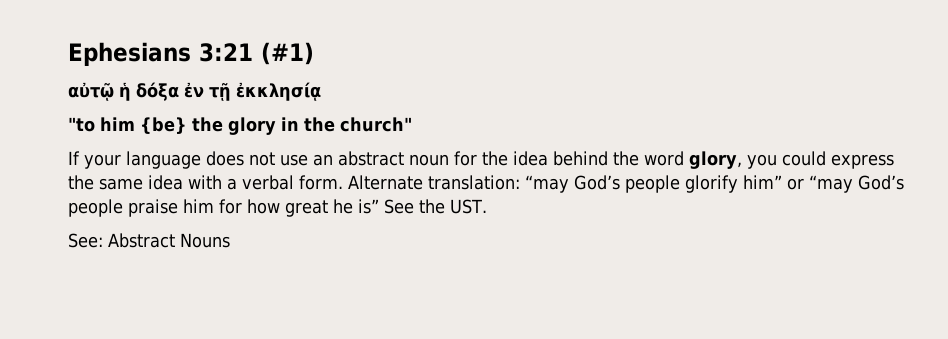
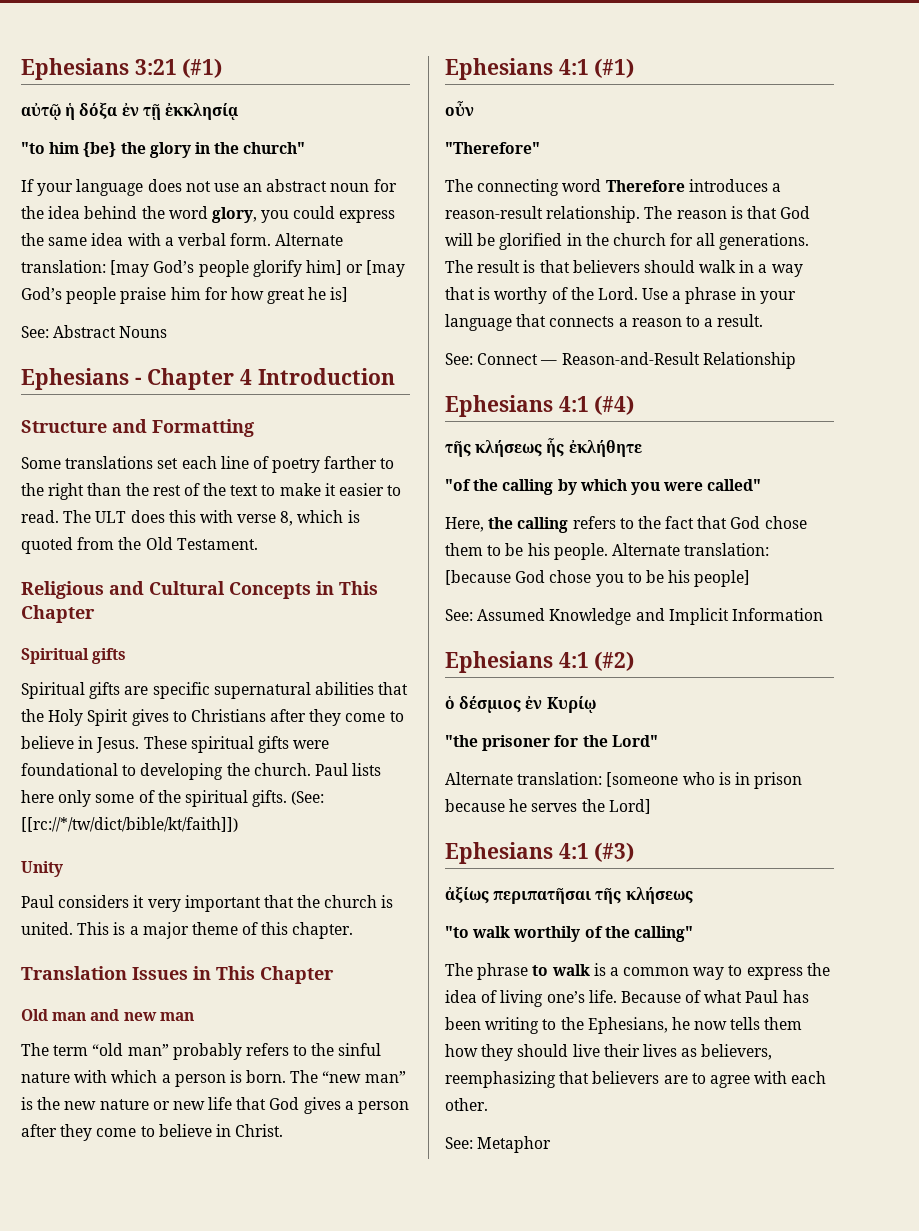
[525,175,569,193] “may -> [110,260,150,277] [may
[743,175,853,193] him” or “may -> [305,260,406,277] him] or [may
[358,199,487,214] is” See the UST. -> [330,287,349,302] is]
(230, 240) none -> [21,368,395,390] [21,419,254,437] [21,456,395,473] [21,483,402,500] [21,510,360,526] [21,537,258,554] [21,581,378,599] [21,605,95,623] [21,648,127,664] [21,682,409,699] [21,709,404,726] [21,736,330,753] [21,763,382,780] [21,790,325,807] [21,817,238,832] [21,861,63,877] [21,895,394,912] [21,922,354,939] [21,966,334,984] [21,1009,194,1021] [21,1043,382,1060] [21,1070,406,1087] [21,1097,410,1114] [21,1124,284,1141] [445,58,635,80] [445,101,474,116] [445,142,540,154] [445,179,781,196] [445,206,811,223] [445,233,810,250] [445,260,803,277] [445,287,796,304] [445,314,764,331] [445,352,796,369] [445,395,635,417] [445,438,642,457] [445,479,762,495] [445,516,807,533] [445,543,770,560] [445,570,751,587] [445,608,823,625] [445,651,635,673] [445,696,596,713] [445,735,658,751] [445,772,803,789] [445,799,651,814] [445,842,635,864] [445,886,693,904] [445,926,693,942] [445,963,830,980] [445,990,809,1007] [445,1017,803,1034] [445,1044,773,1061] [445,1071,827,1088] [445,1098,488,1111] [445,1136,552,1153] // Ephesians - Chapter 4 Introduction // Structure and Formatting // Some translations set each line of poetry farther to the right than the rest of the text to make it easier to read. The ULT does this with verse 8, which is quoted from the Old Testament. // Religious and Cultural Concepts in This Chapter // Spiritual gifts // Spiritual gifts are specific supernatural abilities that the Holy Spirit gives to Christians after they come to believe in Jesus. These spiritual gifts were foundational to developing the church. Paul lists here only some of the spiritual gifts. (See: [[rc://*/tw/dict/bible/kt/faith]]) // Unity // Paul considers it very important that the church is united. This is a major theme of this chapter. // Translation Issues in This Chapter // Old man and new man // The term “old man” probably refers to the sinful nature with which a person is born. The “new man” is the new nature or new life that God gives a person after they come to believe in Christ. // Ephesians 4:1 (#1) // οὖν // "Therefore" // The connecting word Therefore introduces a reason-result relationship. The reason is that God will be glorified in the church for all generations. The result is that believers should walk in a way that is worthy of the Lord. Use a phrase in your language that connects a reason to a result. // See: Connect — Reason-and-Result Relationship // Ephesians 4:1 (#4) // τῆς κλήσεως ἧς ἐκλήθητε // "of the calling by which you were called" // Here, the calling refers to the fact that God chose them to be his people. Alternate translation: [because God chose you to be his people] // See: Assumed Knowledge and Implicit Information // Ephesians 4:1 (#2) // ὁ δέσμιος ἐν Κυρίῳ // "the prisoner for the Lord" // Alternate translation: [someone who is in prison because he serves the Lord] // Ephesians 4:1 (#3) // ἀξίως περιπατῆσαι τῆς κλήσεως // "to walk worthily of the calling" // The phrase to walk is a common way to express the idea of living one’s life. Because of what Paul has been writing to the Ephesians, he now tells them how they should live their lives as believers, reemphasizing that believers are to agree with each other. // See: Metaphor

